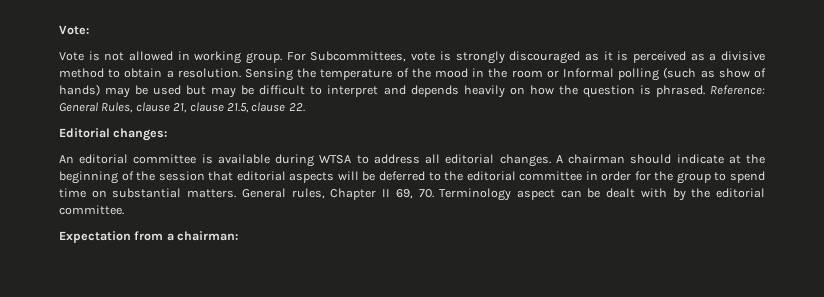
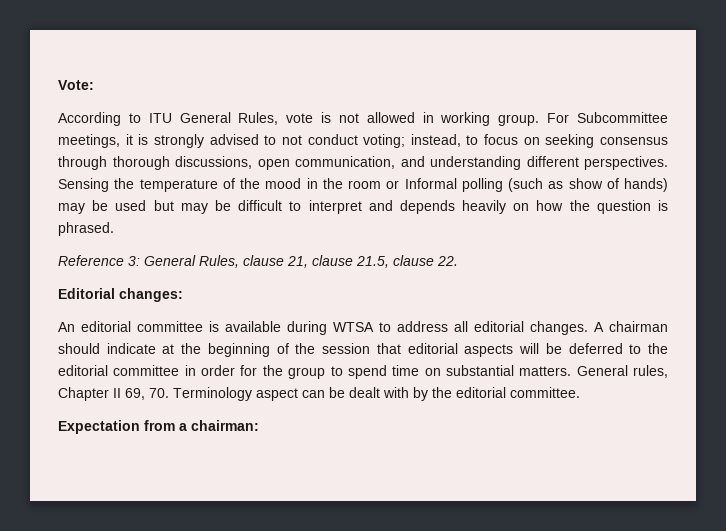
[59,52,84,61] Vote -> [58,112,314,126] According to ITU General Rules, vote
[310,51,766,64] [59,68,241,78] Subcommittees, vote is strongly discouraged as it is perceived as a divisive method to obtain a resolution. -> [577,112,669,123] [58,134,669,148] [58,156,668,170] Subcommittee meetings, it is strongly advised to not conduct voting; instead, to focus on seeking consensus through thorough discussions, open communication, and understanding different perspectives.
[710,85,765,95] Reference: -> [58,255,140,266] // Reference 3:

